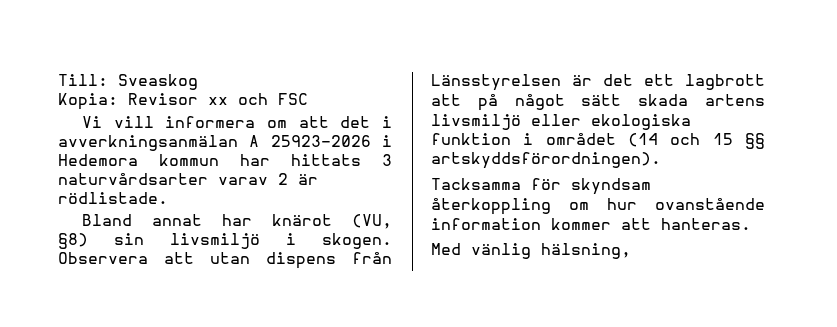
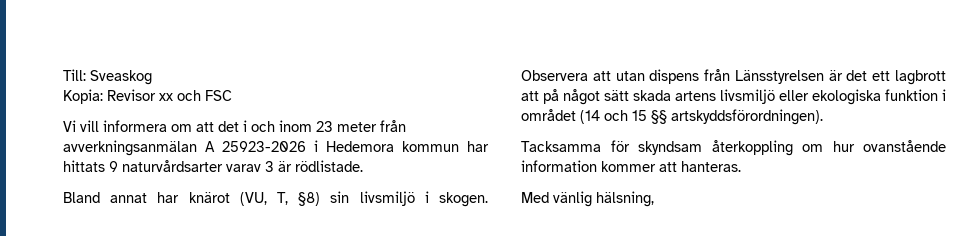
(392, 122) none -> [251,120,406,132] och inom 23 meter från
[382,154,392,166] 3 -> [109,161,118,172] 9
[278,173,288,185] 2 -> [265,161,274,172] 3
(393, 221) none -> [277,192,288,205] T,

